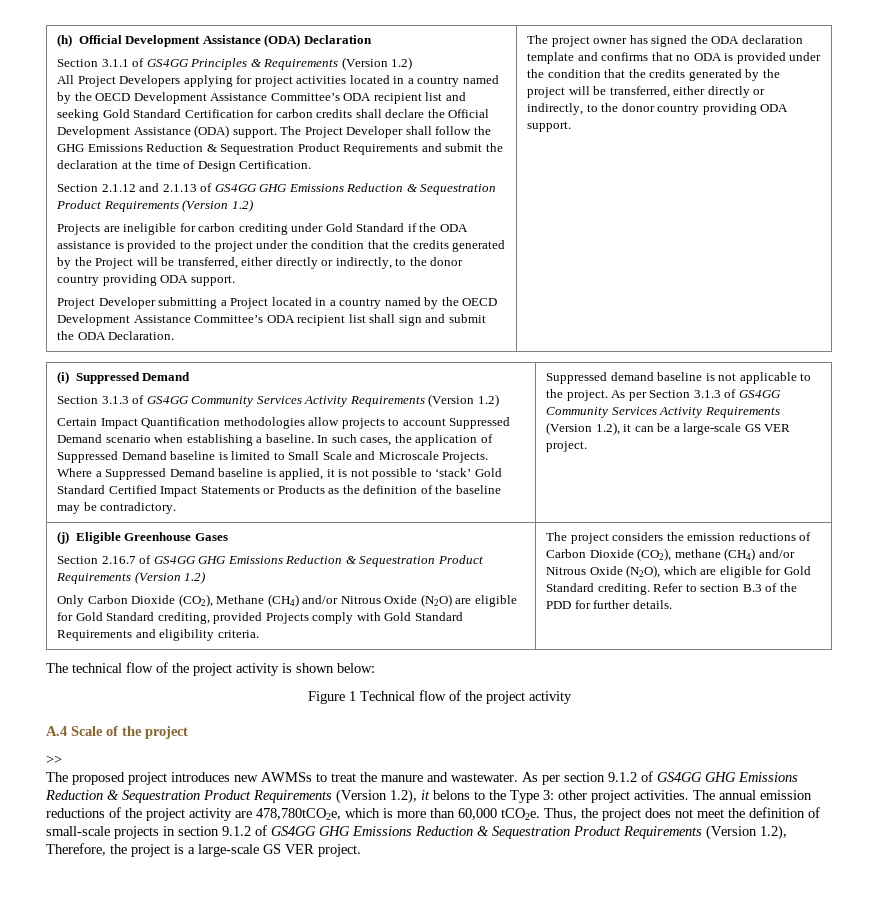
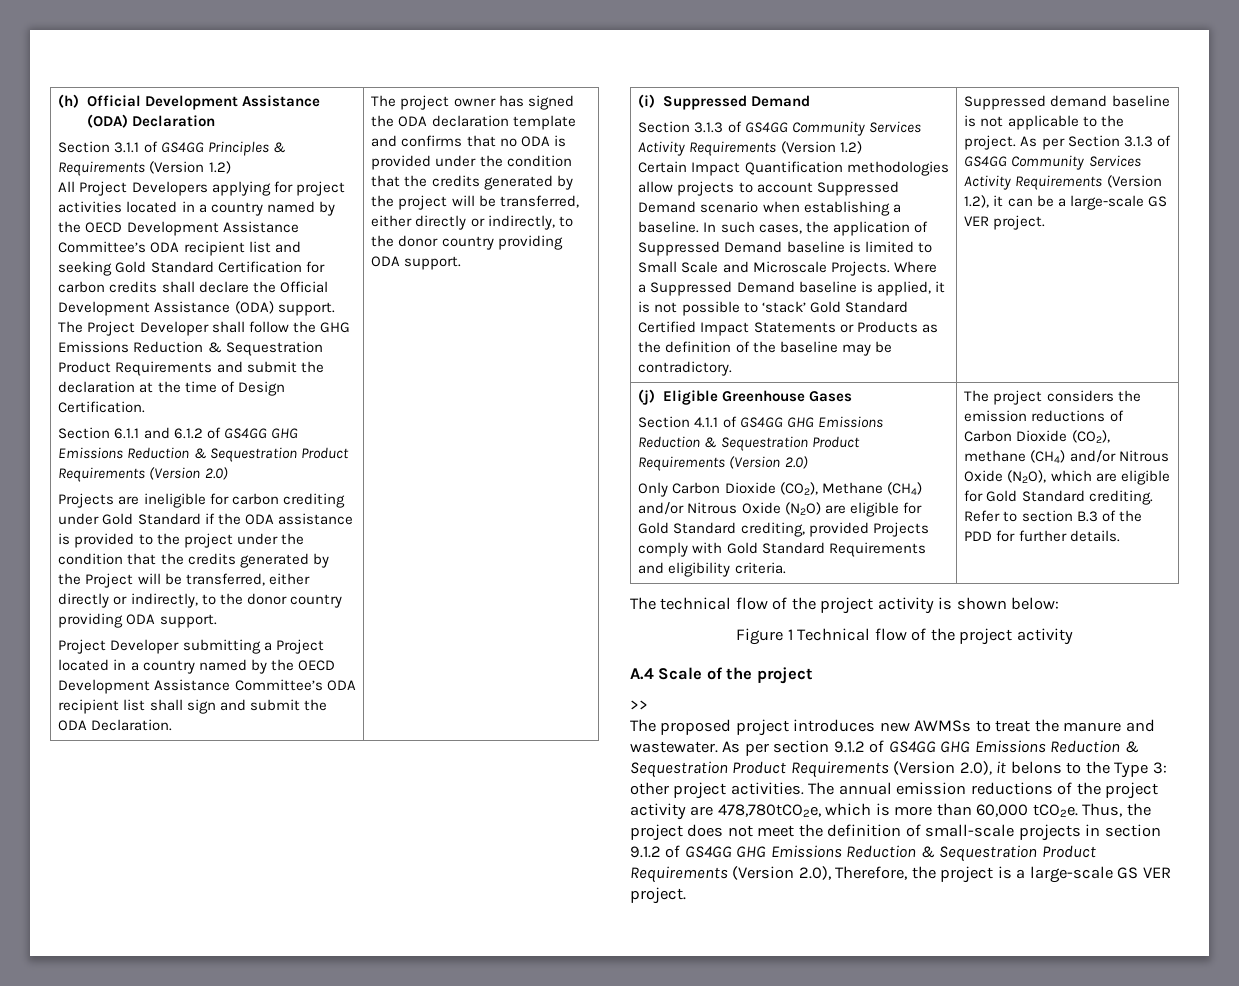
[101,183,197,192] 2.1.12 and 2.1.13 -> [114,427,203,439] 6.1.1 and 6.1.2
[231,199,253,212] 1.2) -> [204,467,228,480] 2.0)
[101,556,136,564] 2.16.7 -> [694,417,719,428] 4.1.1
[184,571,206,584] 1.2) -> [784,456,808,469] 2.0)
[390,789,417,804] 1.2), -> [959,761,992,775] 2.0),
[760,825,787,840] 1.2), -> [798,866,831,880] 2.0),

